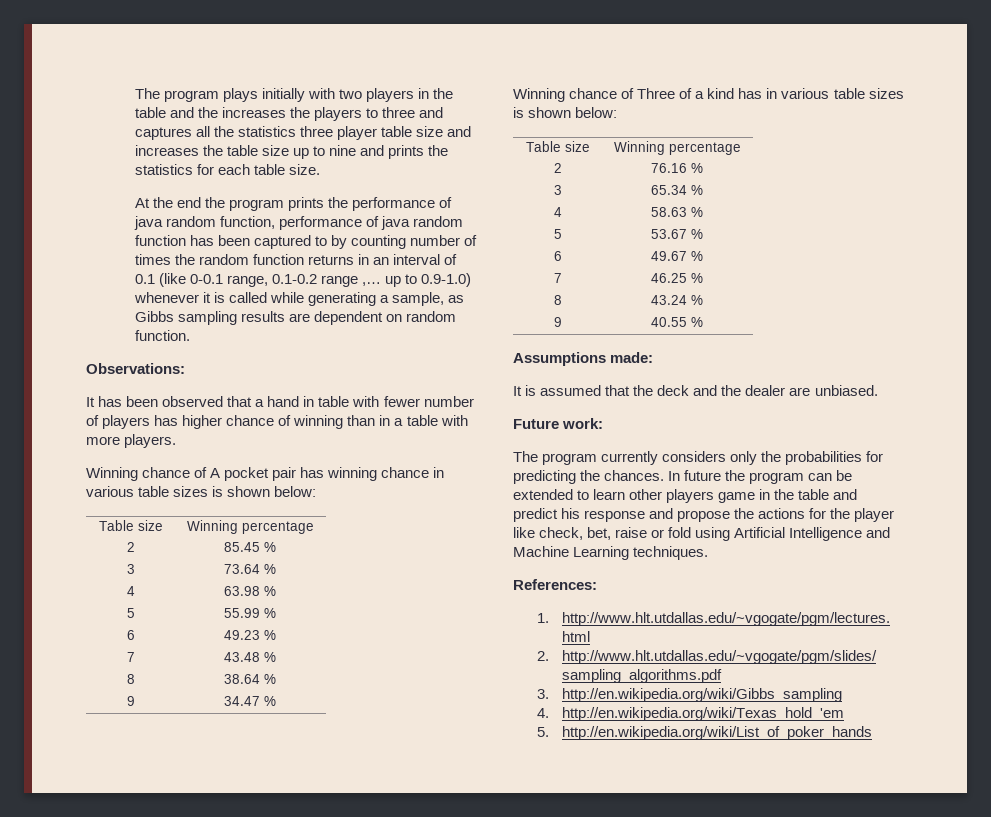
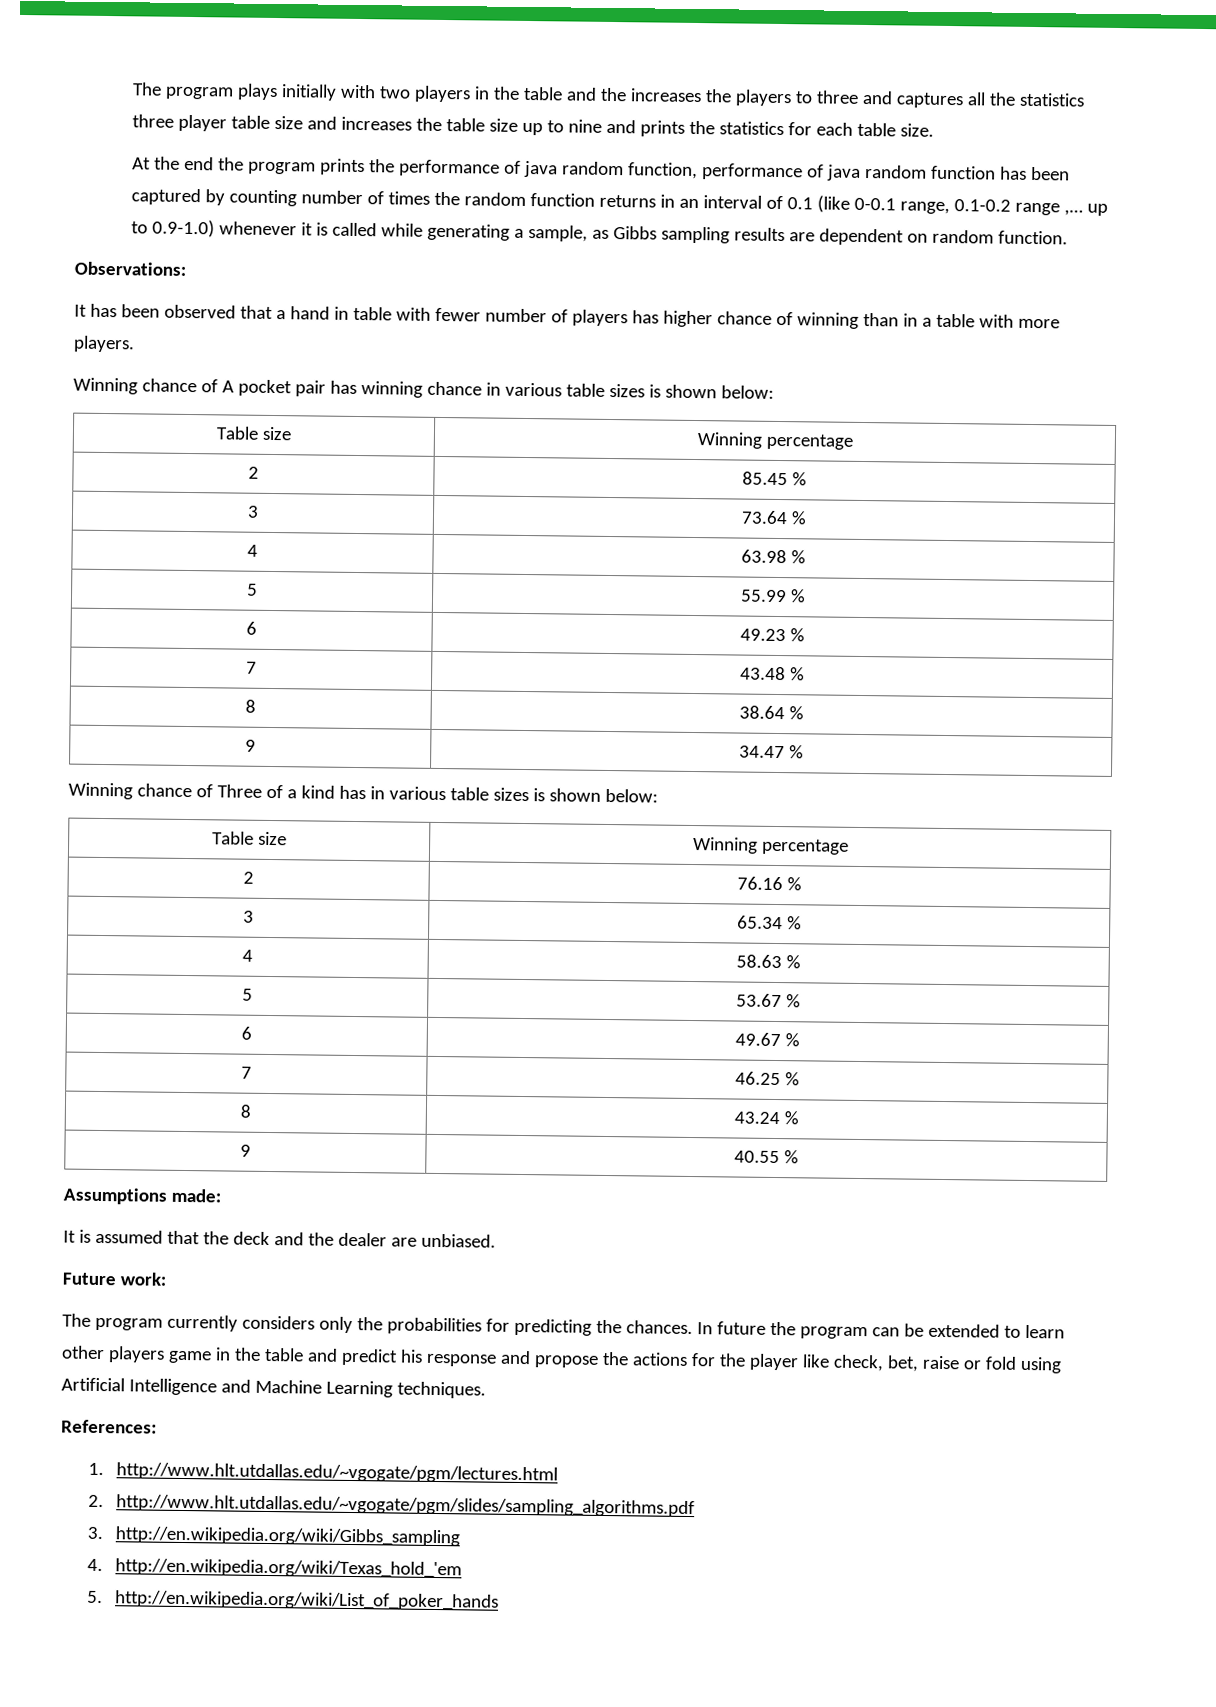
[314,236,327,246] to -> (202, 197) none

